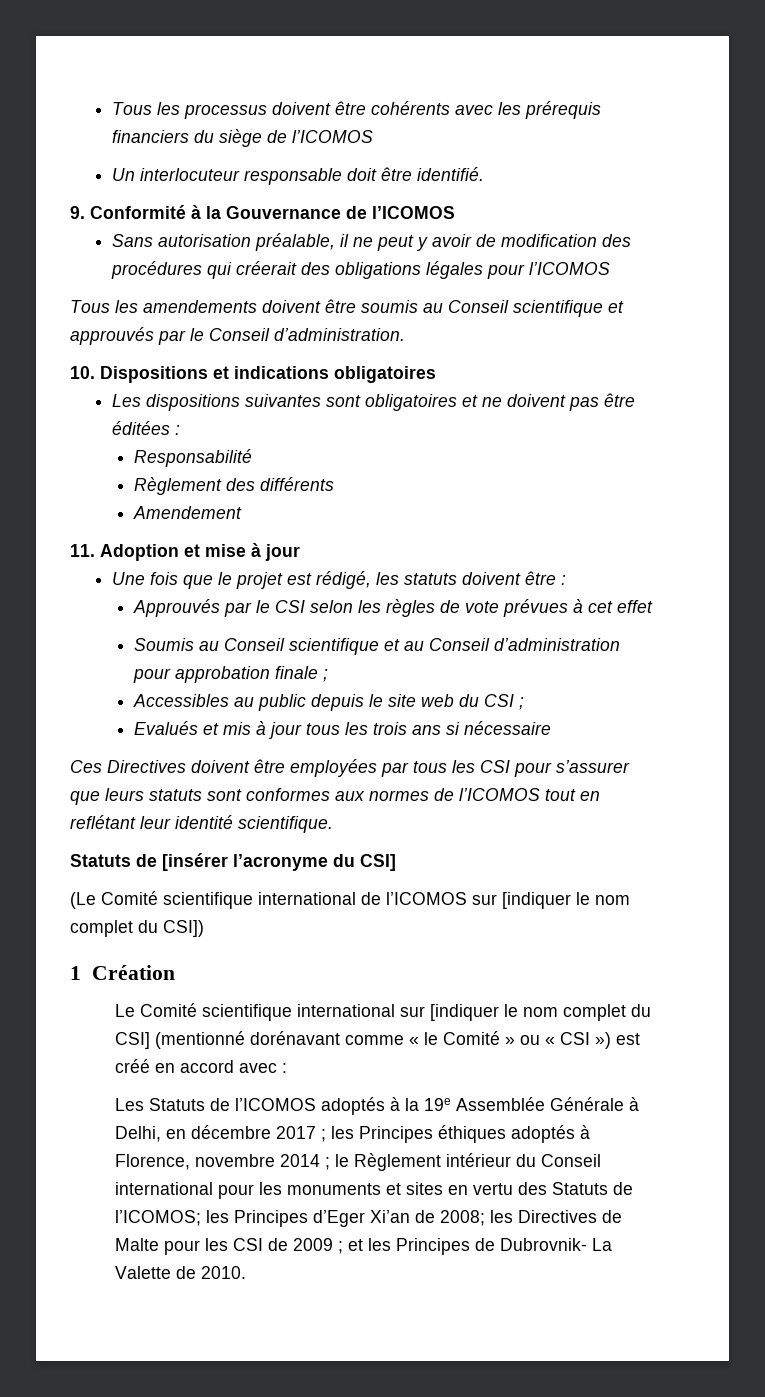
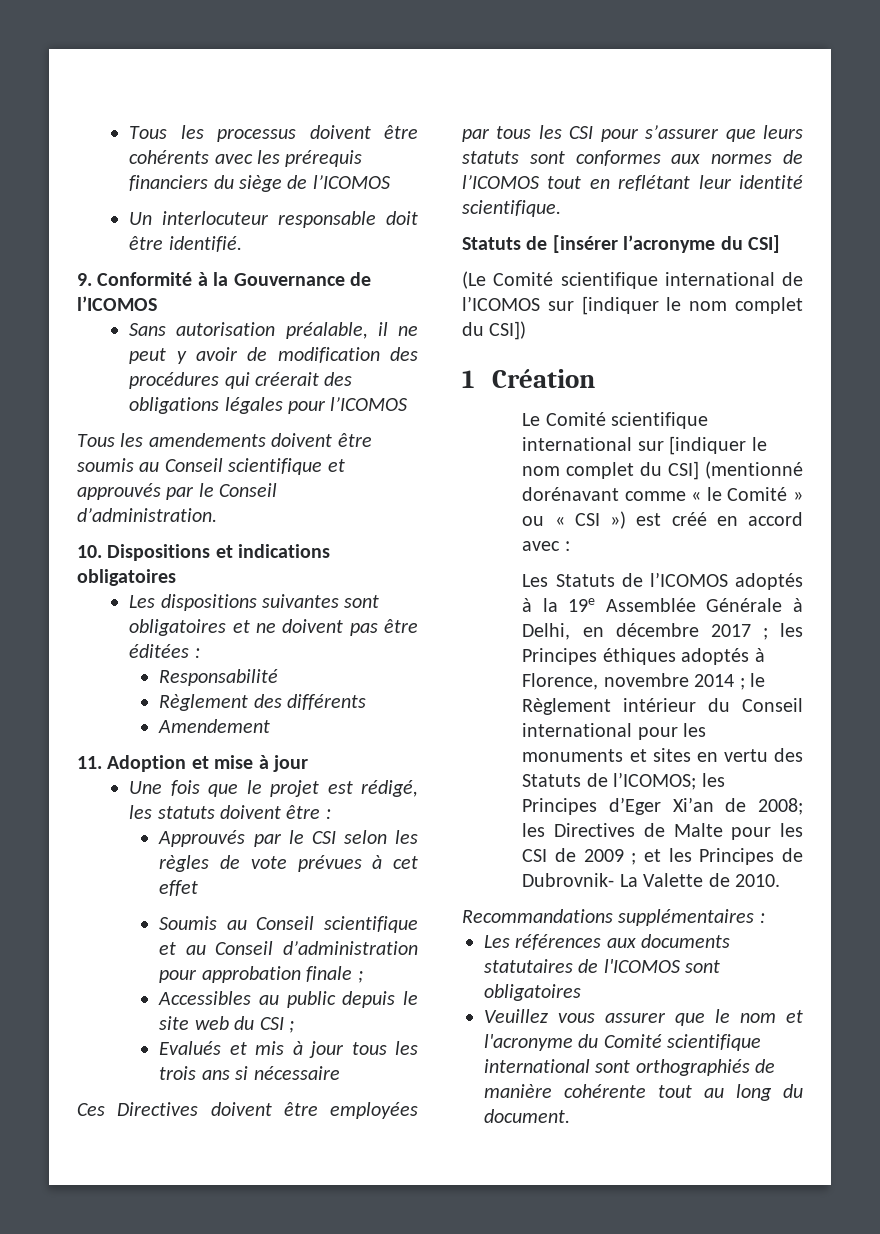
(246, 1272) none -> [462,909,765,926] [484,934,731,950] [484,959,721,973] [484,984,581,1001] [484,1009,803,1026] [484,1034,762,1051] [484,1059,776,1076] [484,1084,803,1101] [484,1109,570,1123] // Recommandations supplémentaires : // Les références aux documents statutaires de l'ICOMOS sont obligatoires // Veuillez vous assurer que le nom et l'acronyme du Comité scientifique international sont orthographiés de manière cohérente tout au long du document.

